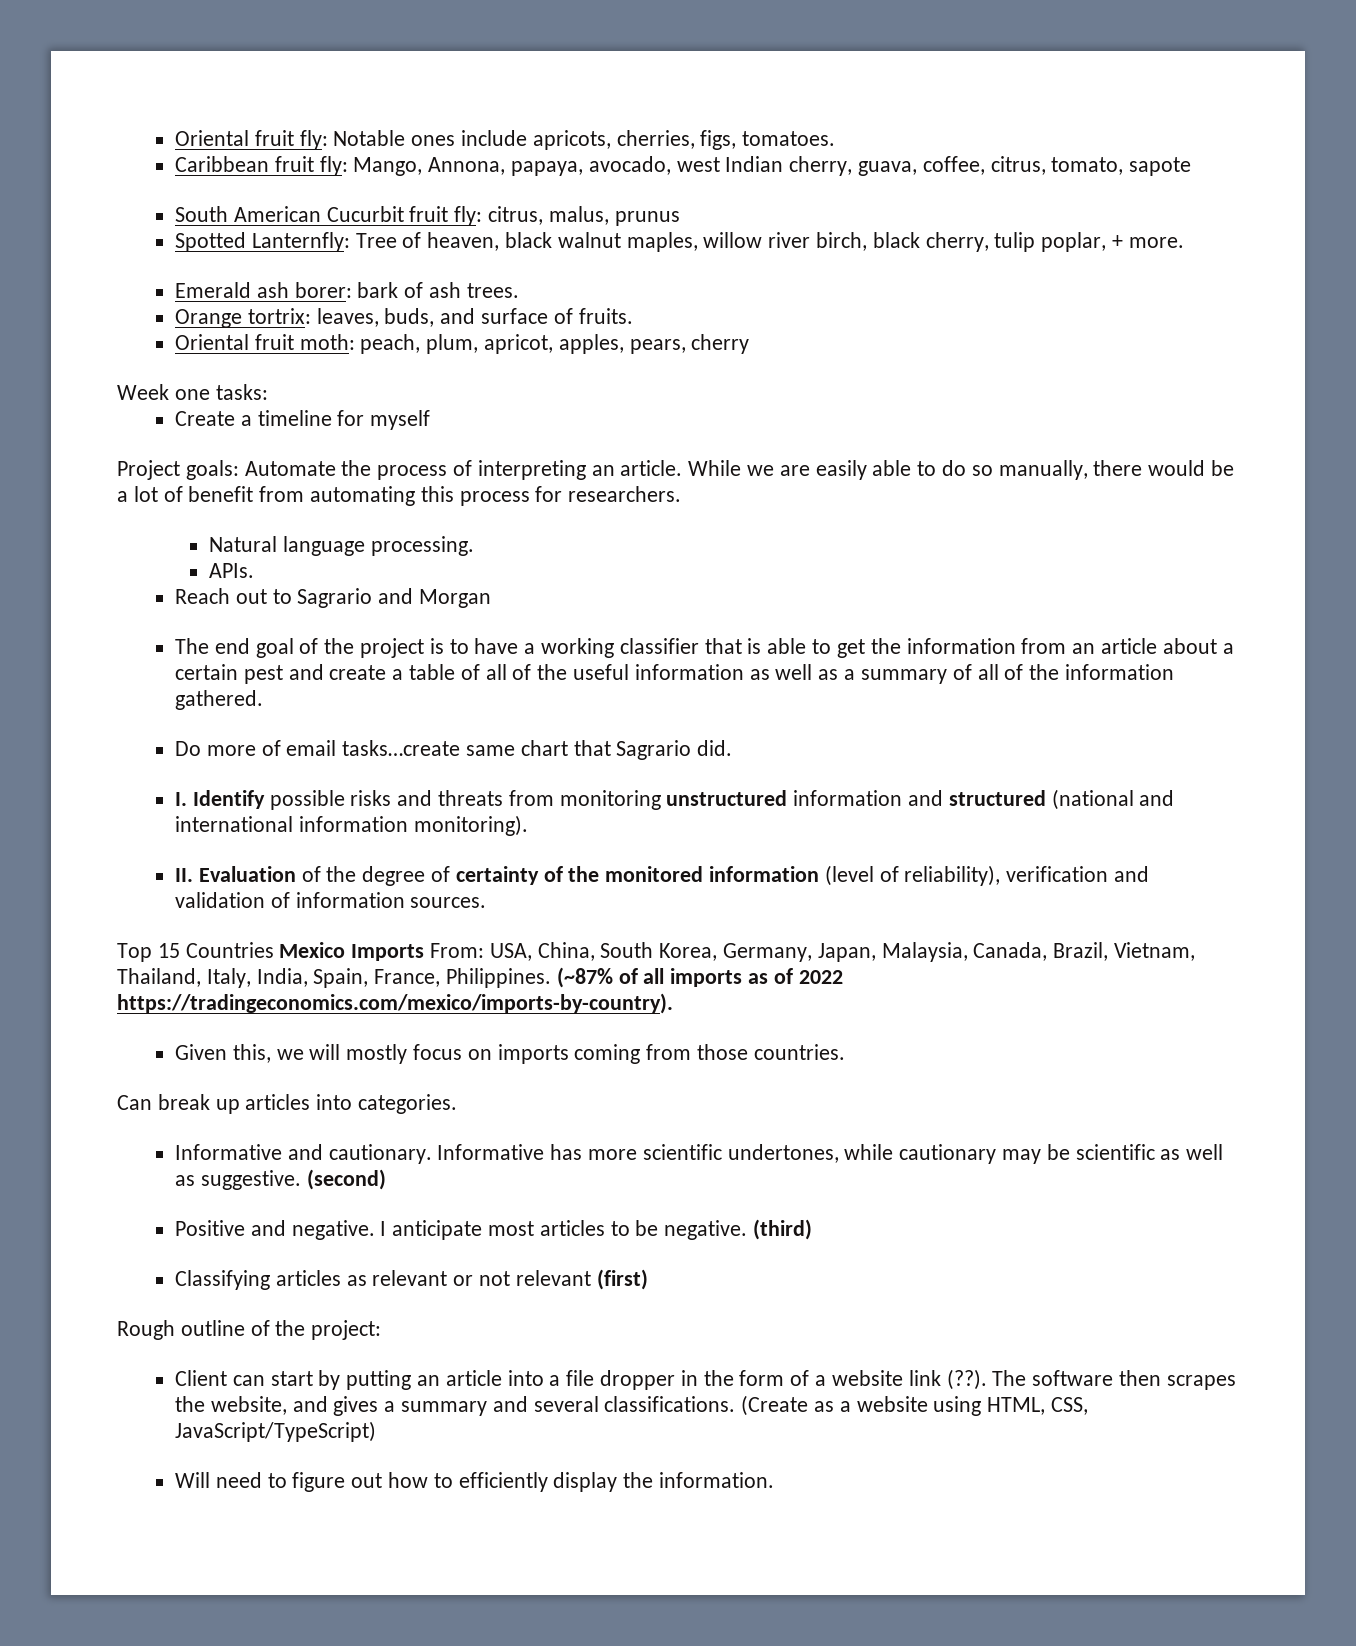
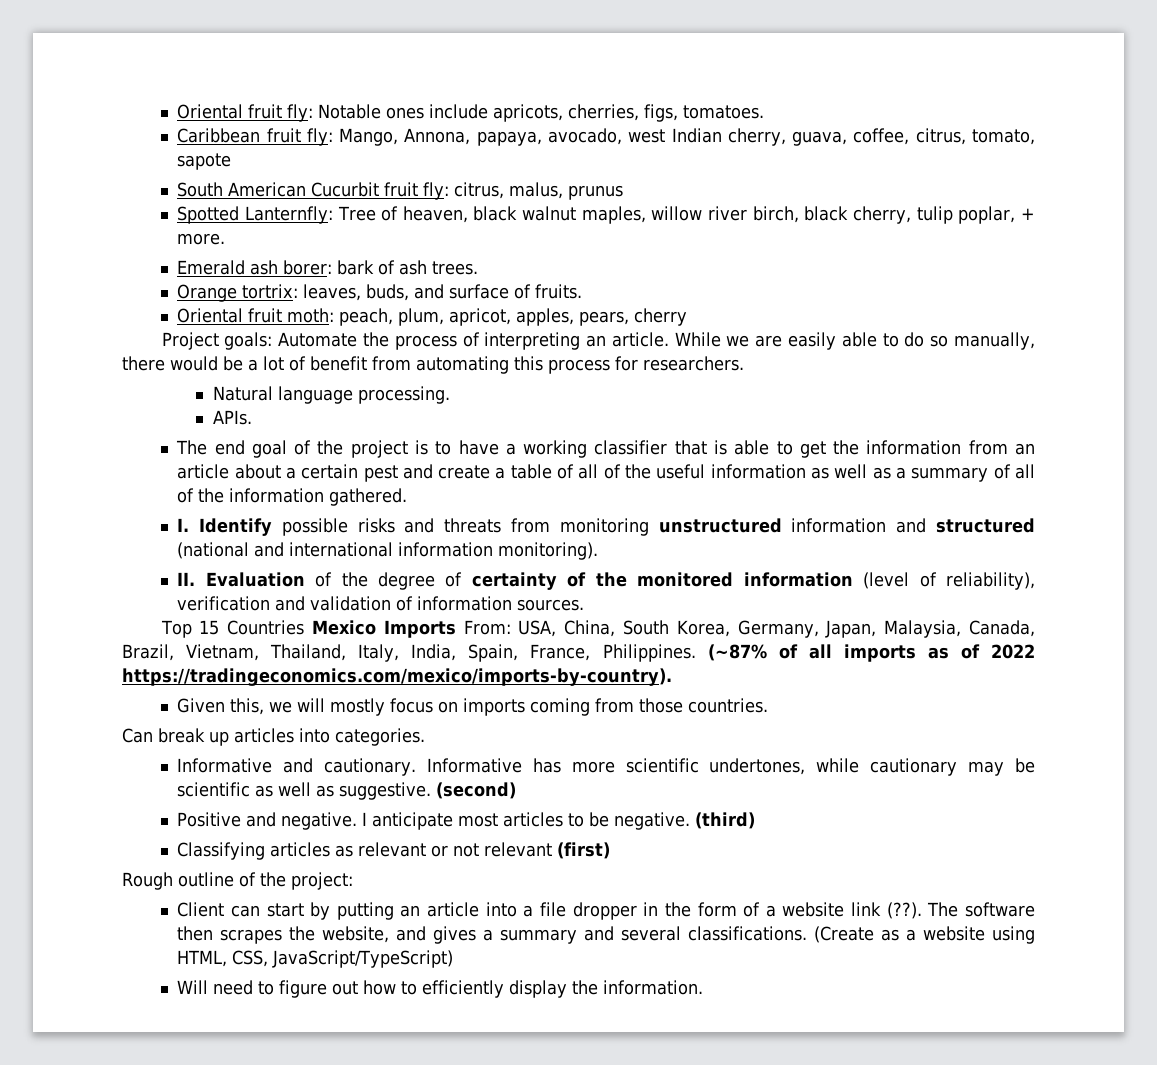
[117,384,268,400] [175,410,431,430] // Week one tasks: // Create a timeline for myself -> (688, 317) none
[175,588,492,608] // Reach out to Sagrario and Morgan -> (252, 417) none
[175,740,733,760] // Do more of email tasks…create same chart that Sagrario did. -> (408, 497) none

